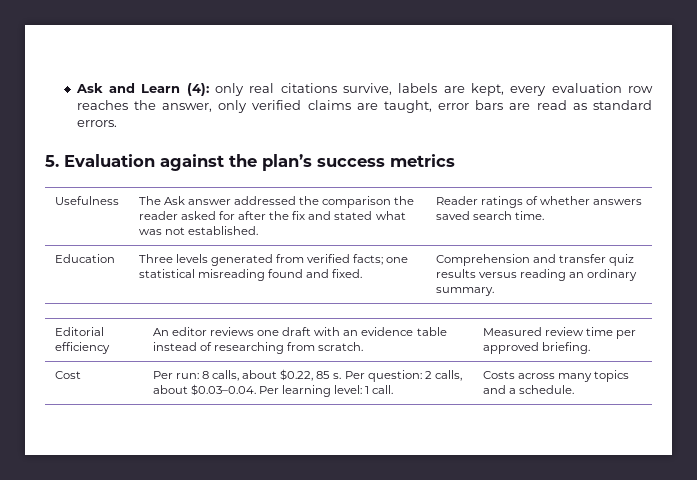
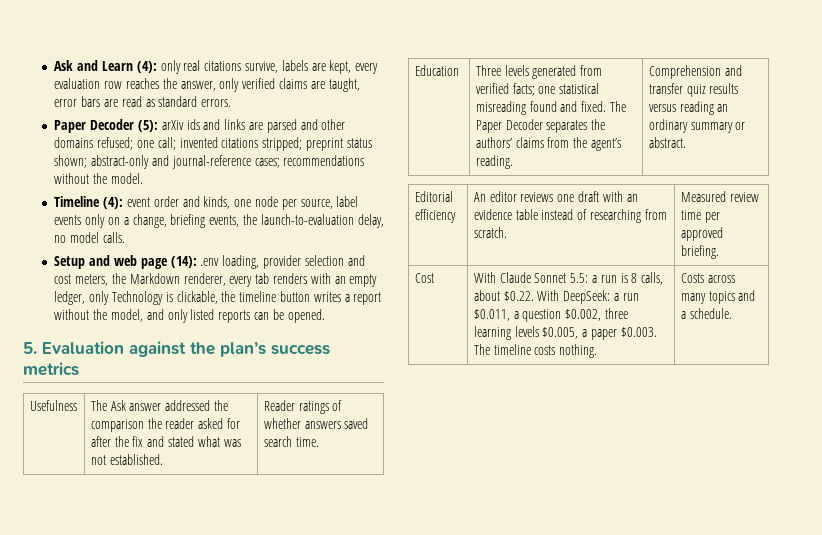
(117, 123) none -> [54,119,346,133] [54,137,372,151] [54,155,365,169] [54,173,144,184] [54,196,359,210] [54,214,384,228] [54,232,126,243] [54,255,365,269] [54,273,378,287] [54,291,382,305] [54,309,325,323] // Paper Decoder (5): arXiv ids and links are parsed and other domains refused; one call; invented citations stripped; preprint status shown; abstract-only and journal-reference cases; recommendations without the model. // Timeline (4): event order and kinds, one node per source, label events only on a change, briefing events, the launch-to-evaluation delay, no model calls. // Setup and web page (14): .env loading, provider selection and cost meters, the Markdown renderer, every tab renders with an empty ledger, only Technology is clickable, the timeline button writes a report without the model, and only listed reports can be opened.
(363, 273) none -> [609,101,626,112] [475,119,606,133] [475,137,621,151] [475,155,513,169] The Paper Decoder separates the authors’ claims from the agent’s reading.
[435,287,494,296] summary. -> [690,122,746,133] [648,137,686,148] summary or abstract.
[152,369,462,382] [152,384,394,397] Per run: 8 calls, about $0.22, 85 s. Per question: 2 calls, about $0.03–0.04. Per learning level: 1 call. -> [473,272,664,285] [473,290,639,304] [473,308,628,322] [473,326,657,340] [473,344,598,358] With Claude Sonnet 5.5: a run is 8 calls, about $0.22. With DeepSeek: a run $0.011, a question $0.002, three learning levels $0.005, a paper $0.003. The timeline costs nothing.

